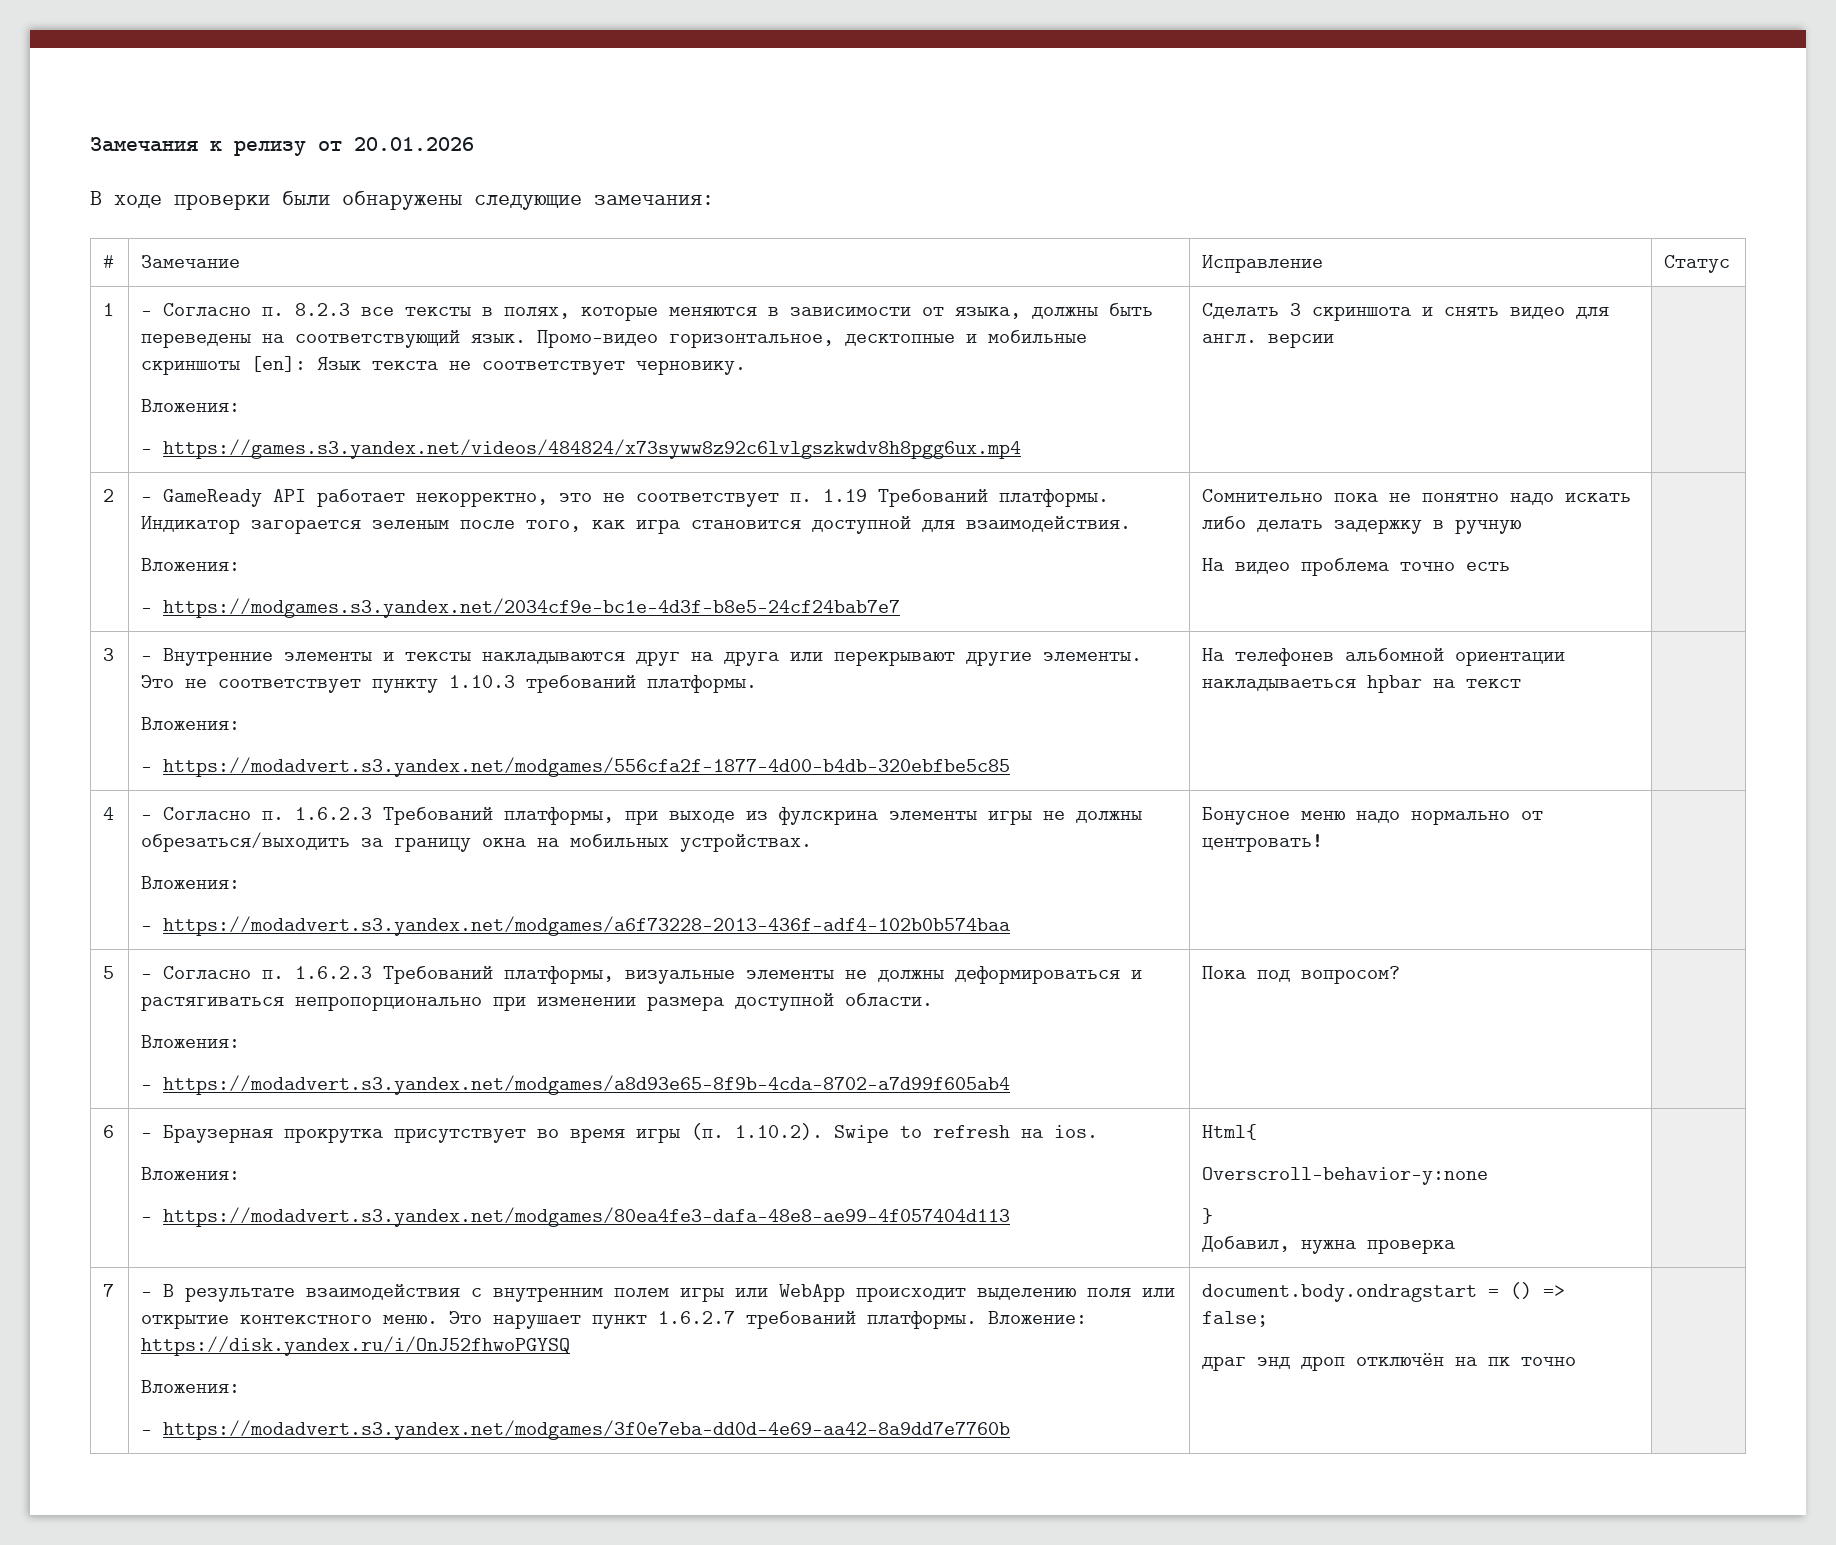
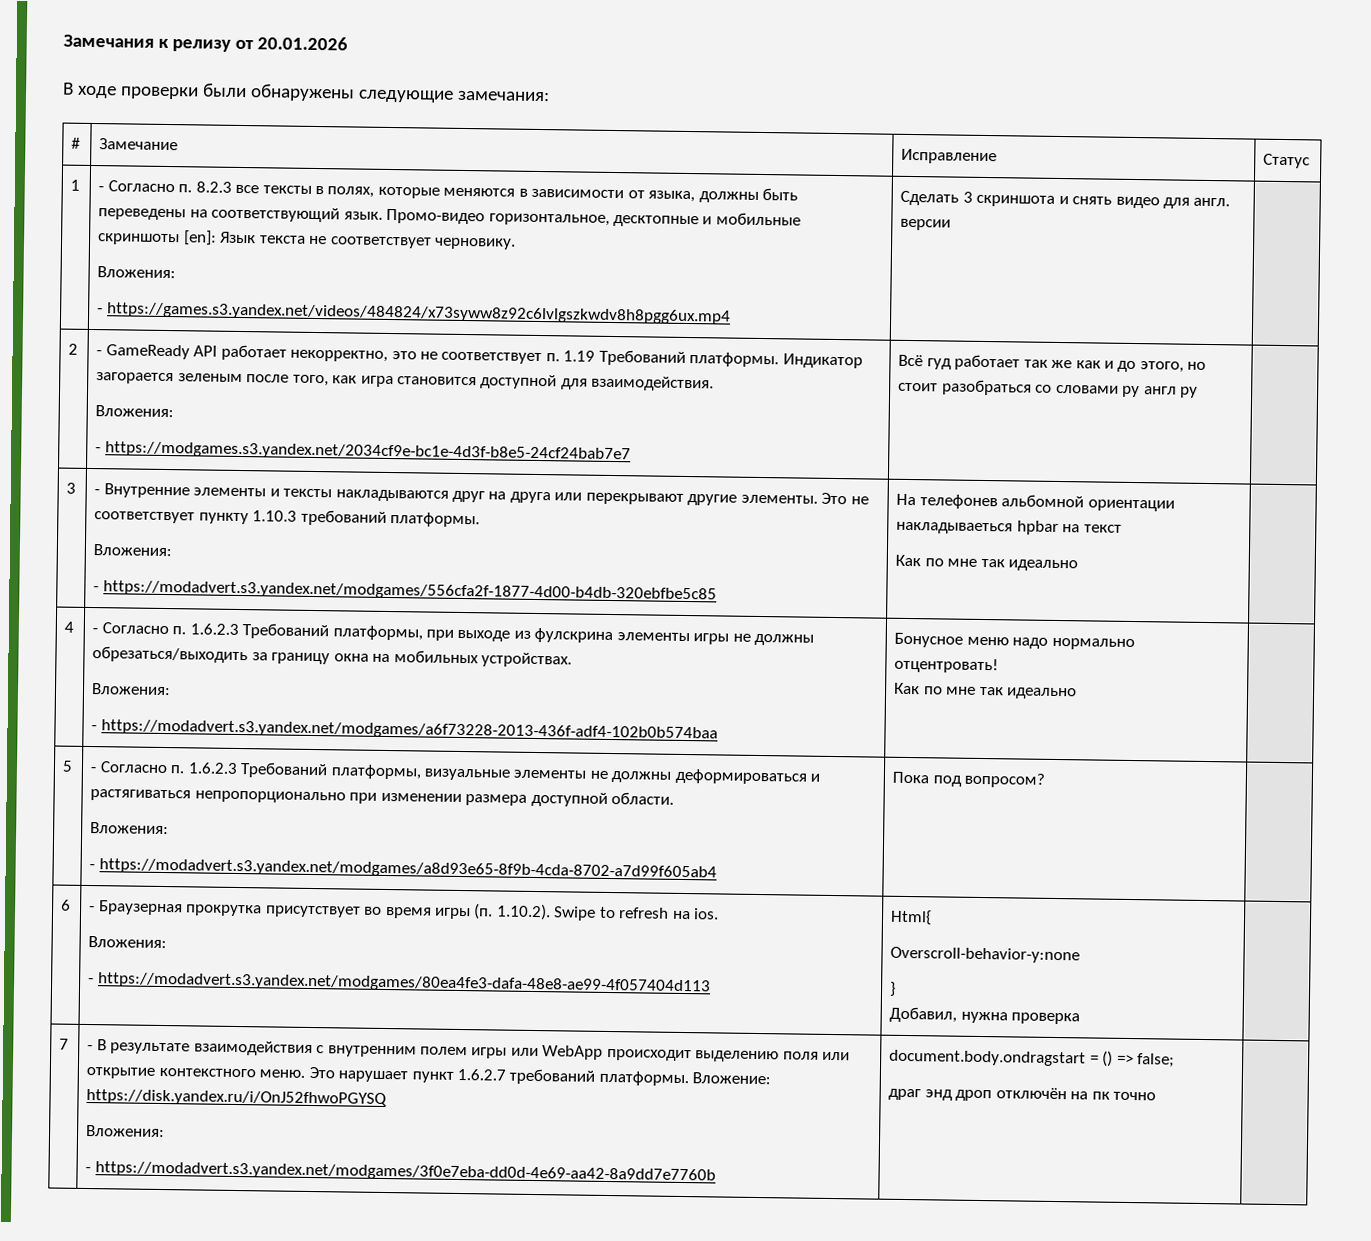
[1202,489,1632,505] [1202,516,1522,534] [1202,558,1511,576] Сомнительно пока не понятно надо искать либо делать задержку в ручную // На видео проблема точно есть -> [898,354,1207,373] [898,379,1199,398] Всё гуд работает так же как и до этого, но стоит разобраться со словами ру англ ру
(1522, 683) none -> [895,554,1079,572] // Как по мне так идеально
[1521,811,1544,820] [1202,834,1324,852] от центровать! -> [894,657,1000,674] [894,682,1078,700] отцентровать! // Как по мне так идеально

